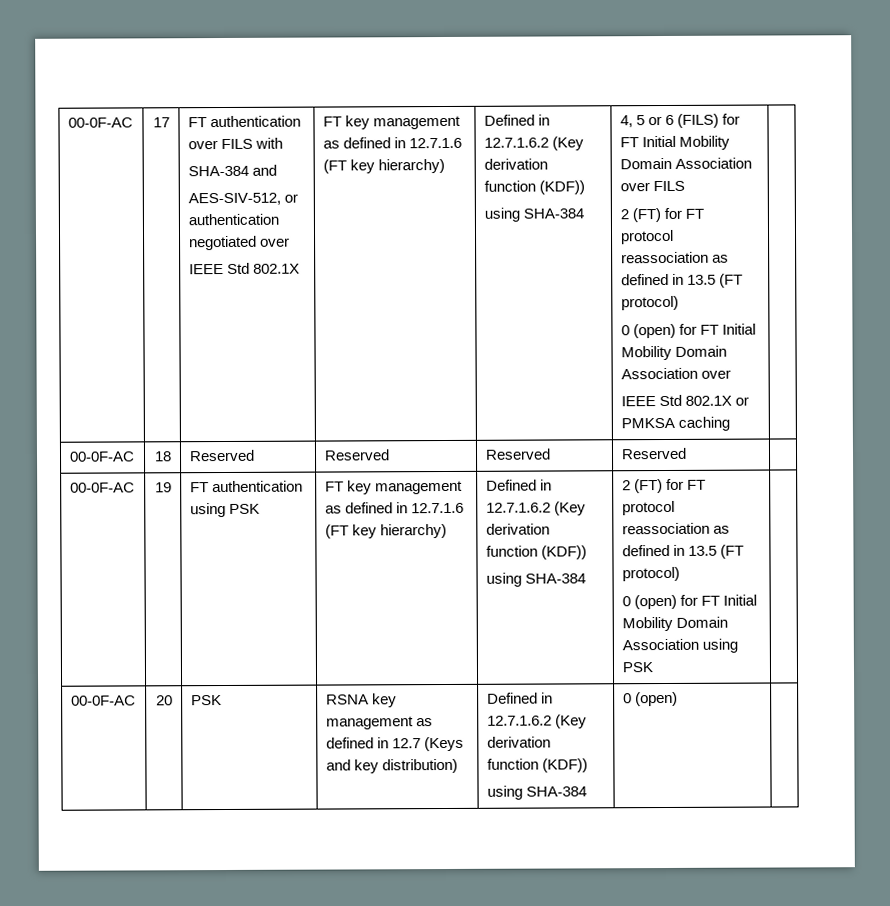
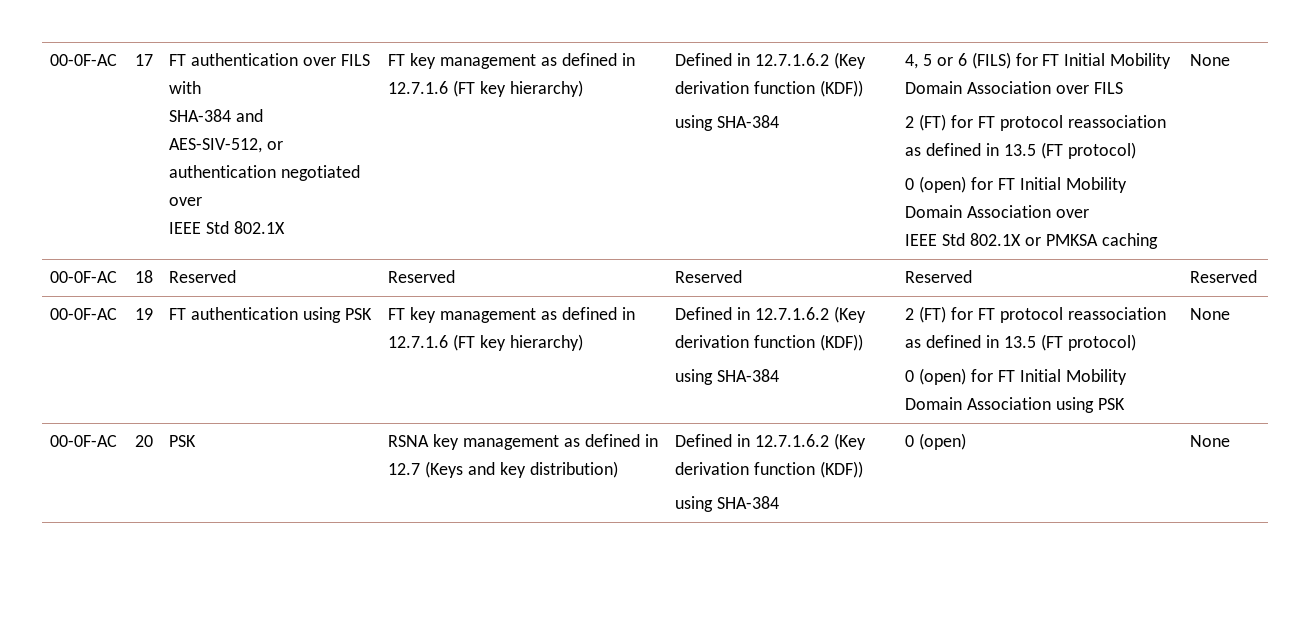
(730, 423) | -> [1190,54,1231,66] | None
(687, 453) none -> [1190,270,1258,283] Reserved
(653, 667) | -> [1190,308,1231,320] | None
(678, 699) | -> [1190,435,1231,447] | None

